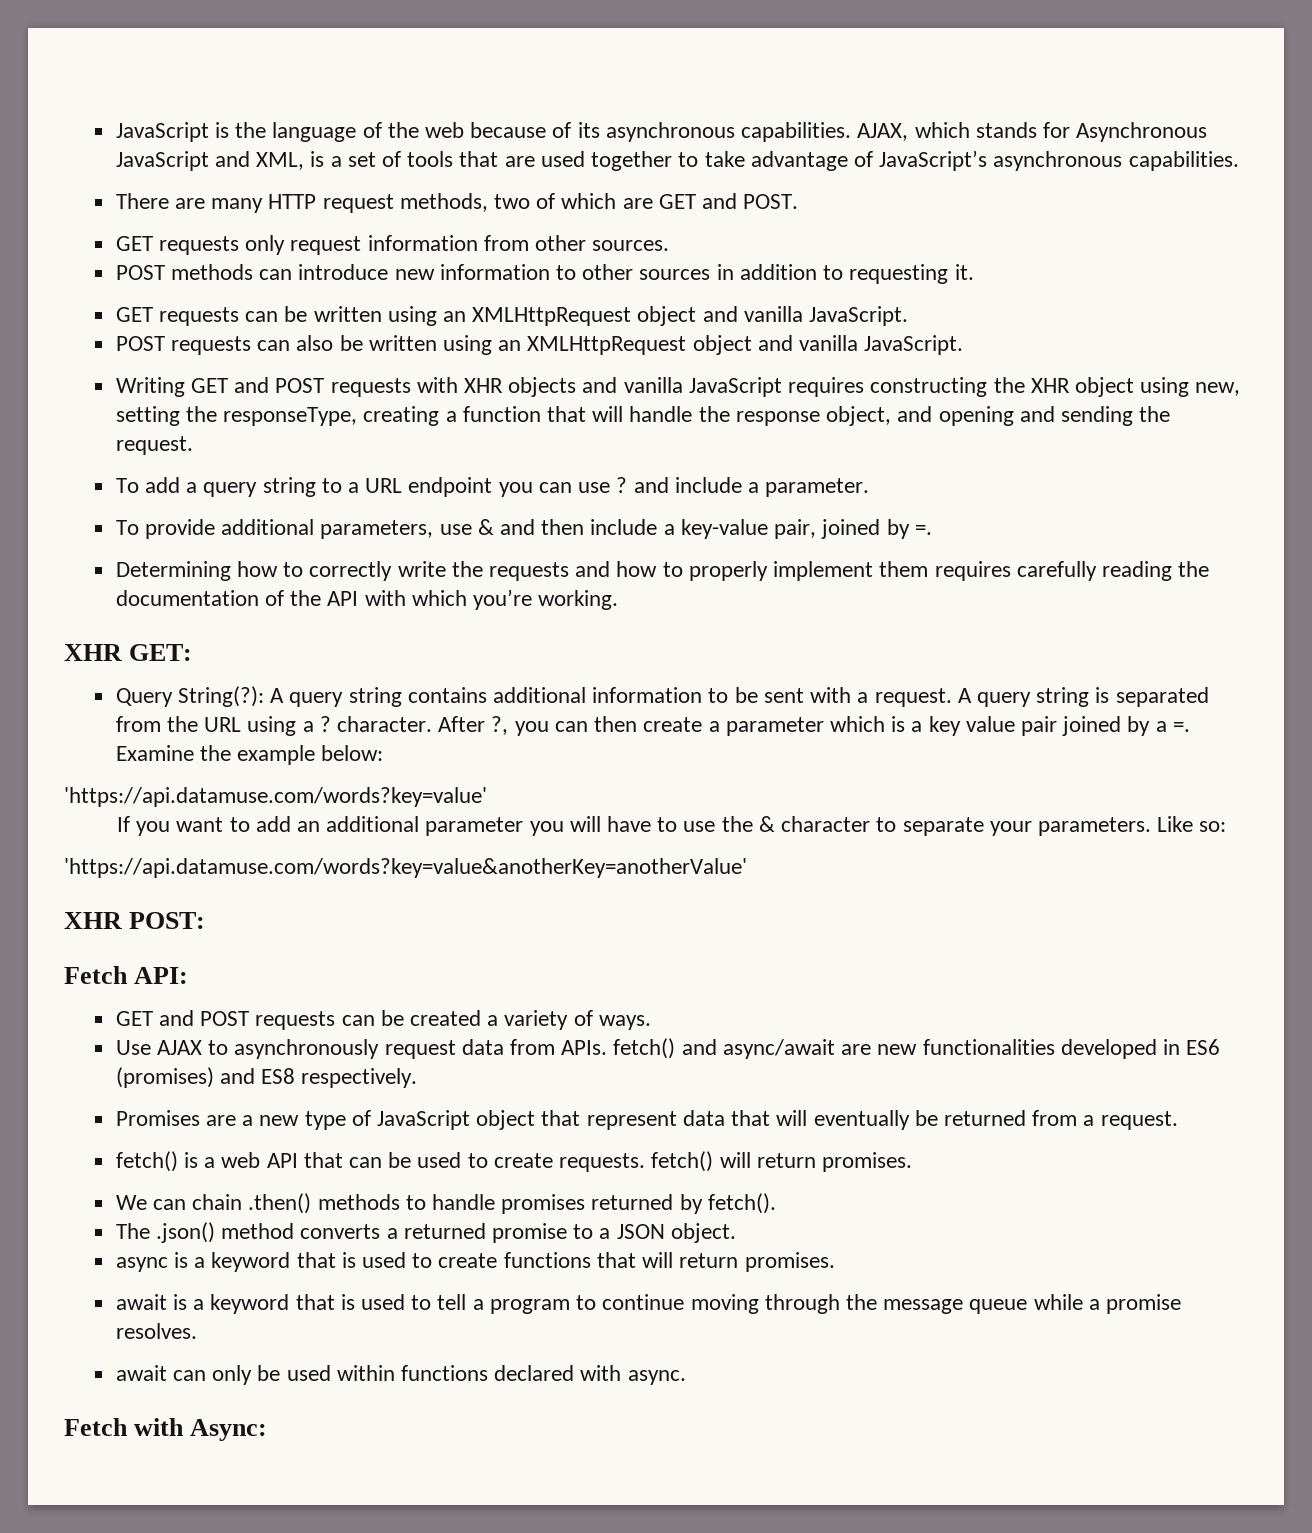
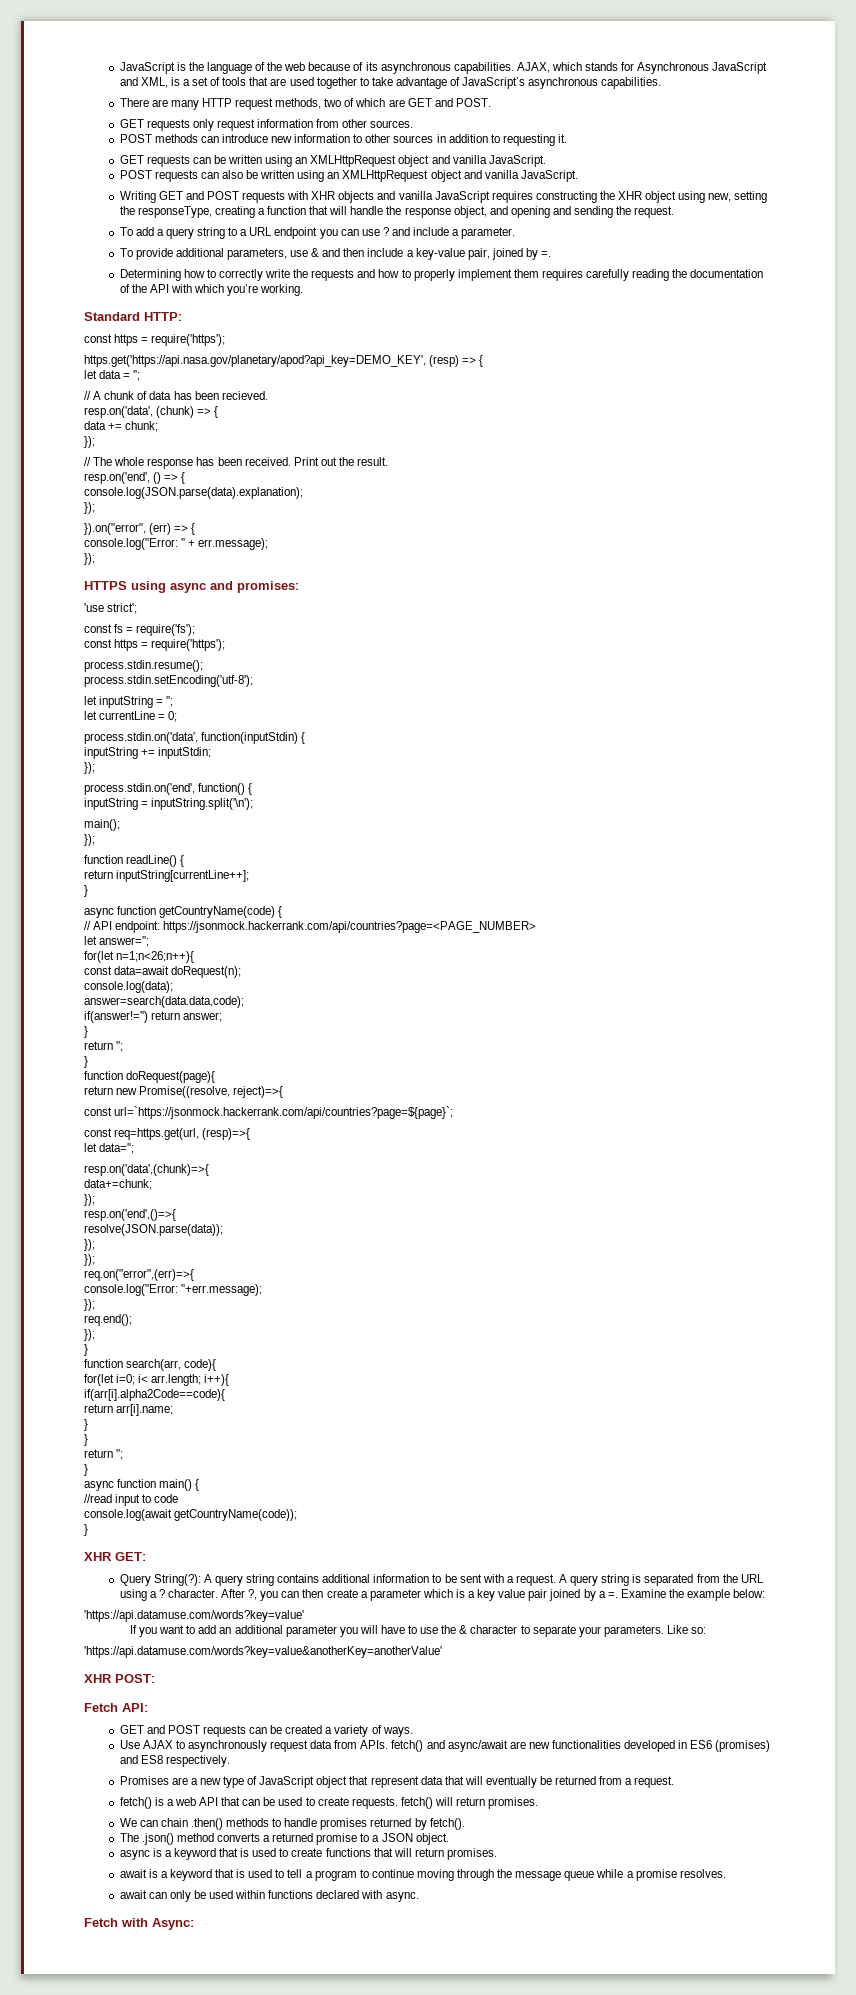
(619, 600) none -> [84,312,182,321] [84,334,226,346] [84,355,484,367] [84,370,141,381] [84,391,268,400] [84,406,219,418] [84,421,159,432] [84,436,95,448] [84,457,389,469] [84,472,186,484] [84,487,303,499] [84,502,95,514] [84,523,196,535] [84,538,269,550] [84,553,95,565] [84,581,299,593] [84,603,138,614] [84,624,196,636] [84,639,226,651] [84,660,203,672] [84,675,253,687] [84,696,174,708] [84,711,178,722] [84,732,306,744] [84,747,212,759] [84,762,95,774] [84,783,253,795] [84,798,254,810] [84,819,120,831] [84,834,95,846] [84,855,185,867] [84,870,250,882] [84,885,88,897] [84,906,283,918] [84,921,537,933] [84,936,150,947] [84,951,195,963] [84,966,242,978] [84,981,173,993] [84,996,244,1008] [84,1011,223,1023] [84,1026,88,1038] [84,1041,124,1052] [84,1056,88,1068] [84,1071,216,1083] [84,1086,284,1098] [84,1106,454,1119] [84,1128,251,1140] [84,1143,135,1154] [84,1164,209,1176] [84,1179,152,1190] [84,1194,95,1206] [84,1209,176,1221] [84,1224,223,1236] [84,1239,95,1251] [84,1254,95,1266] [84,1269,194,1281] [84,1284,263,1296] [84,1299,95,1311] [84,1314,132,1326] [84,1329,95,1341] [84,1344,88,1356] [84,1359,217,1371] [84,1374,230,1386] [84,1389,225,1401] [84,1404,174,1416] [84,1419,88,1431] [84,1434,88,1446] [84,1449,124,1460] [84,1464,88,1476] [84,1479,200,1491] [84,1494,179,1506] [84,1509,298,1521] [84,1524,88,1536] // Standard HTTP: // const https = require('https'); // https.get('https://api.nasa.gov/planetary/apod?api_key=DEMO_KEY', (resp) => { // let data = ''; // // A chunk of data has been recieved. // resp.on('data', (chunk) => { // data += chunk; // }); // // The whole response has been received. Print out the result. // resp.on('end', () => { // console.log(JSON.parse(data).explanation); // }); // }).on("error", (err) => { // console.log("Error: " + err.message); // }); // HTTPS using async and promises: // 'use strict'; // const fs = require('fs'); // const https = require('https'); // process.stdin.resume(); // process.stdin.setEncoding('utf-8'); // let inputString = ''; // let currentLine = 0; // process.stdin.on('data', function(inputStdin) { // inputString += inputStdin; // }); // process.stdin.on('end', function() { // inputString = inputString.split('\n'); // main(); // }); // function readLine() { // return inputString[currentLine++]; // } // async function getCountryName(code) { // // API endpoint: https://jsonmock.hackerrank.com/api/countries?page=<PAGE_NUMBER> // let answer=''; // for(let n=1;n<26;n++){ // const data=await doRequest(n); // console.log(data); // answer=search(data.data,code); // if(answer!='') return answer; // } // return ''; // } // function doRequest(page){ // return new Promise((resolve, reject)=>{ // const url=`https://jsonmock.hackerrank.com/api/countries?page=${page}`; // const req=https.get(url, (resp)=>{ // let data=''; // resp.on('data',(chunk)=>{ // data+=chunk; // }); // resp.on('end',()=>{ // resolve(JSON.parse(data)); // }); // }); // req.on("error",(err)=>{ // console.log("Error: "+err.message); // }); // req.end(); // }); // } // function search(arr, code){ // for(let i=0; i< arr.length; i++){ // if(arr[i].alpha2Code==code){ // return arr[i].name; // } // } // return ''; // } // async function main() { // //read input to code // console.log(await getCountryName(code)); // }

